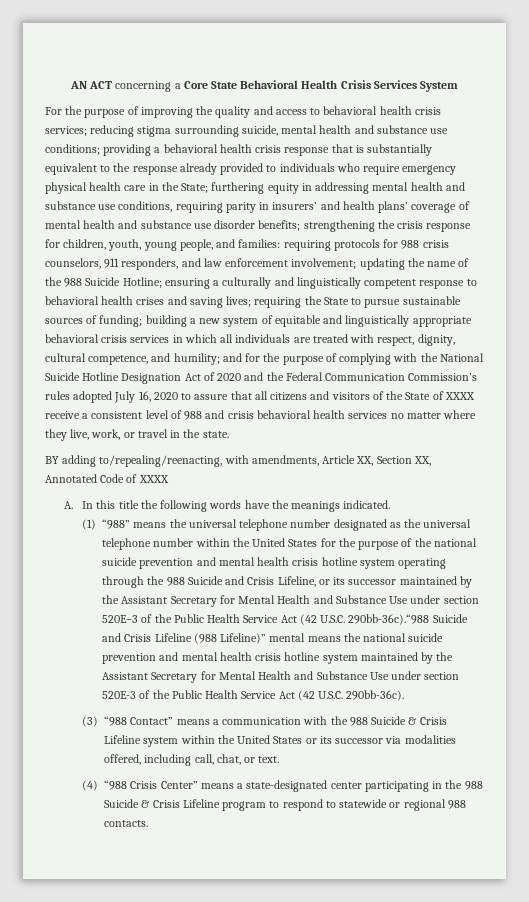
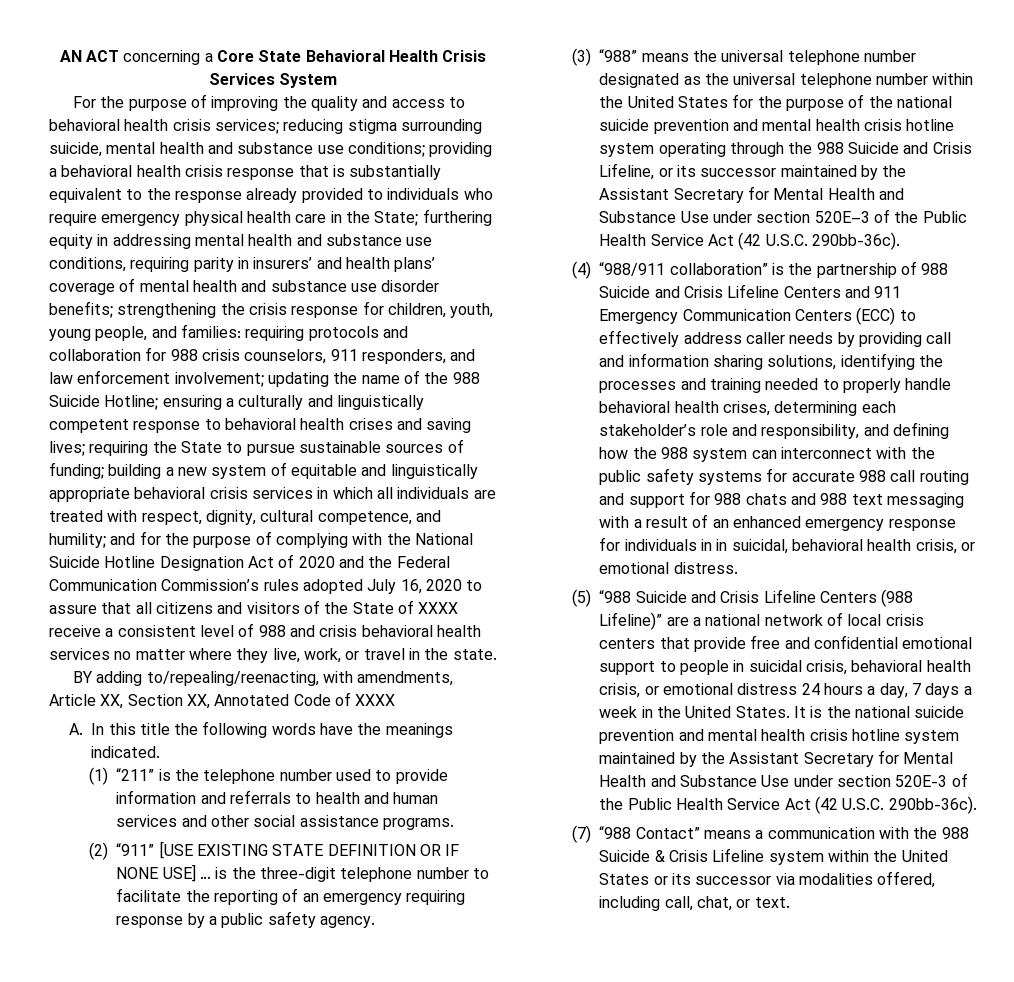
(380, 245) none -> [382,326,408,338] [49,349,141,361] and collaboration
(97, 524) none -> [116,768,448,784] [116,790,439,804] [116,815,454,830] [89,841,460,860] [116,864,489,882] [116,888,466,905] [116,911,375,928] [572,48,592,66] “211” is the telephone number used to provide information and referrals to health and human services and other social assistance programs. // (2) “911” [USE EXISTING STATE DEFINITION OR IF NONE USE] … is the three-digit telephone number to facilitate the reporting of an emergency requiring response by a public safety agency. // (3)
[348,614,468,625] [102,633,341,644] 290bb-36c).“988 Suicide and Crisis Lifeline (988 Lifeline)” mental means -> [811,232,900,250] [572,261,949,279] [599,284,902,298] [599,307,916,325] [599,330,952,347] [599,353,943,370] [599,378,952,393] [599,401,896,416] [599,422,949,439] [599,447,935,462] [599,468,969,485] [599,491,964,508] [599,514,956,531] [599,537,975,554] [599,562,738,574] [572,589,914,607] [599,612,924,630] [599,635,973,652] [599,660,971,675] [599,683,972,698] [599,706,823,718] 290bb-36c). // (4) “988/911 collaboration” is the partnership of 988 Suicide and Crisis Lifeline Centers and 911 Emergency Communication Centers (ECC) to effectively address caller needs by providing call and information sharing solutions, identifying the processes and training needed to properly handle behavioral health crises, determining each stakeholder’s role and responsibility, and defining how the 988 system can interconnect with the public safety systems for accurate 988 call routing and support for 988 chats and 988 text messaging with a result of an enhanced emergency response for individuals in in suicidal, behavioral health crisis, or emotional distress. // (5) “988 Suicide and Crisis Lifeline Centers (988 Lifeline)” are a national network of local crisis centers that provide free and confidential emotional support to people in suicidal crisis, behavioral health crisis, or emotional distress 24 hours a day, 7 days a week in the United States. It is
[82,716,99,727] (3) -> [572,825,592,843] (7)
[82,780,483,792] [104,799,466,811] [104,820,149,827] // (4) “988 Crisis Center” means a state-designated center participating in the 988 Suicide & Crisis Lifeline program to respond to statewide or regional 988 contacts. -> (790, 902) none

